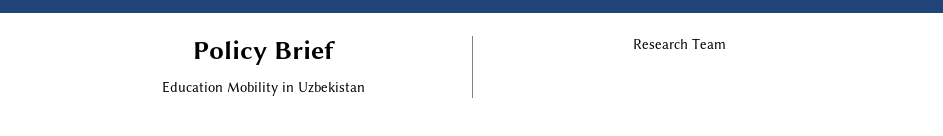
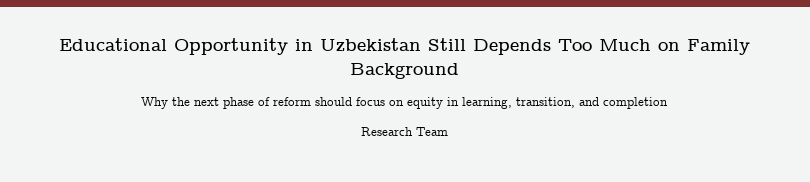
[192,40,337,65] [162,81,365,96] Policy Brief // Education Mobility in Uzbekistan -> [58,38,750,55] [349,63,459,79] [141,97,668,109] Educational Opportunity in Uzbekistan Still Depends Too Much on Family Background // Why the next phase of reform should focus on equity in learning, transition, and completion

